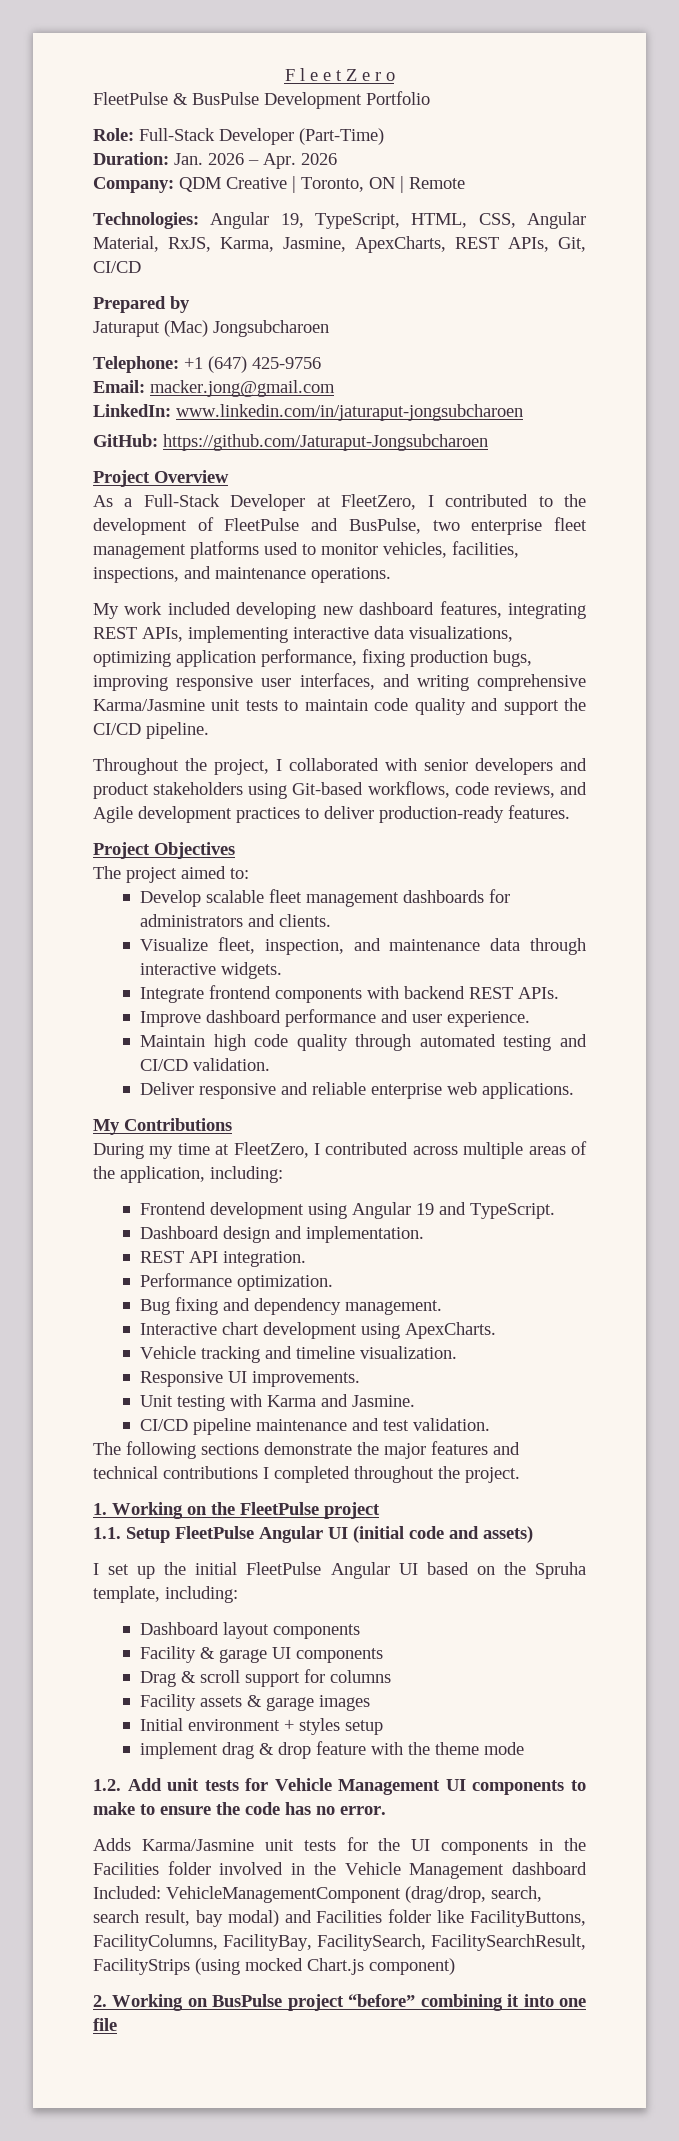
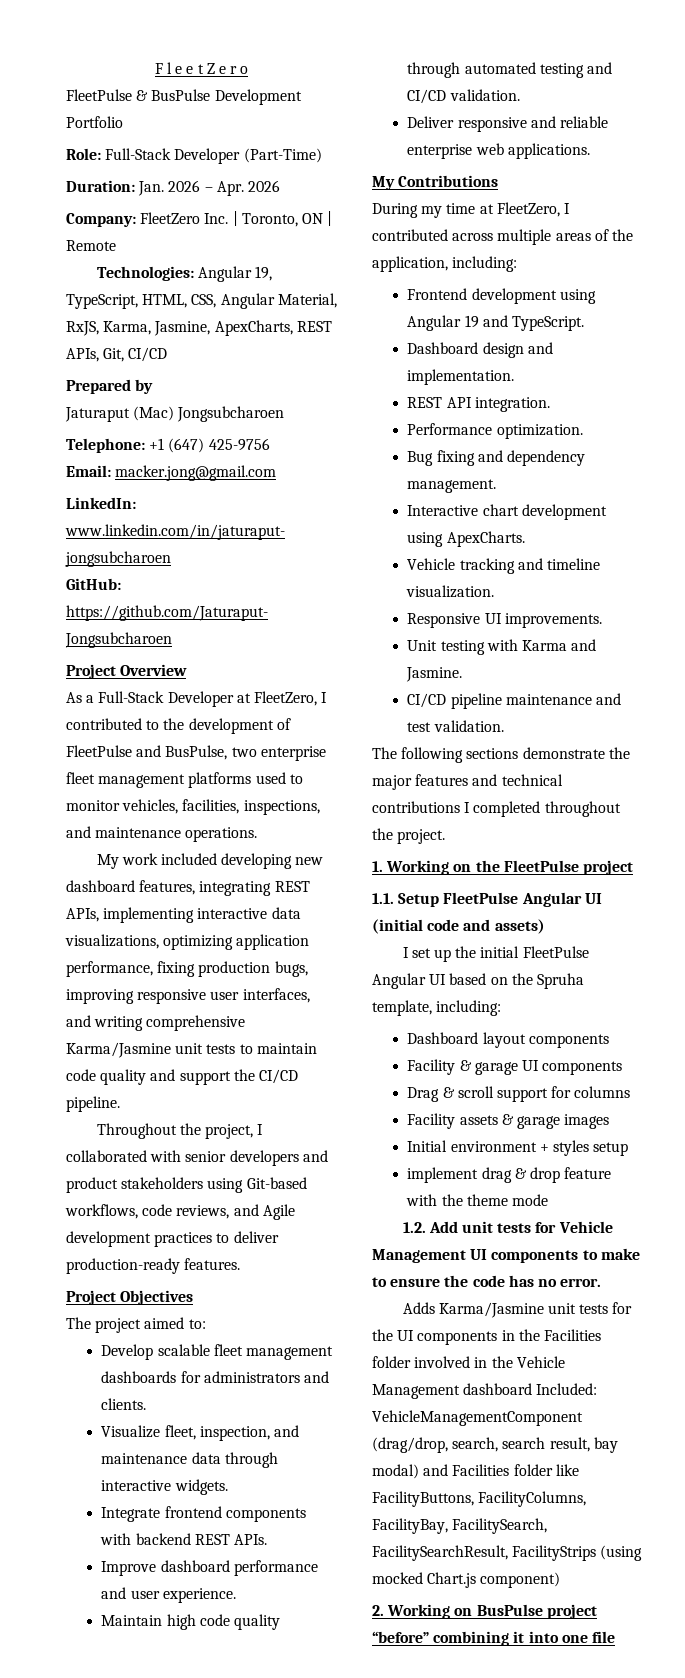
[179,177,287,192] QDM Creative -> [140,212,229,224] FleetZero Inc.

